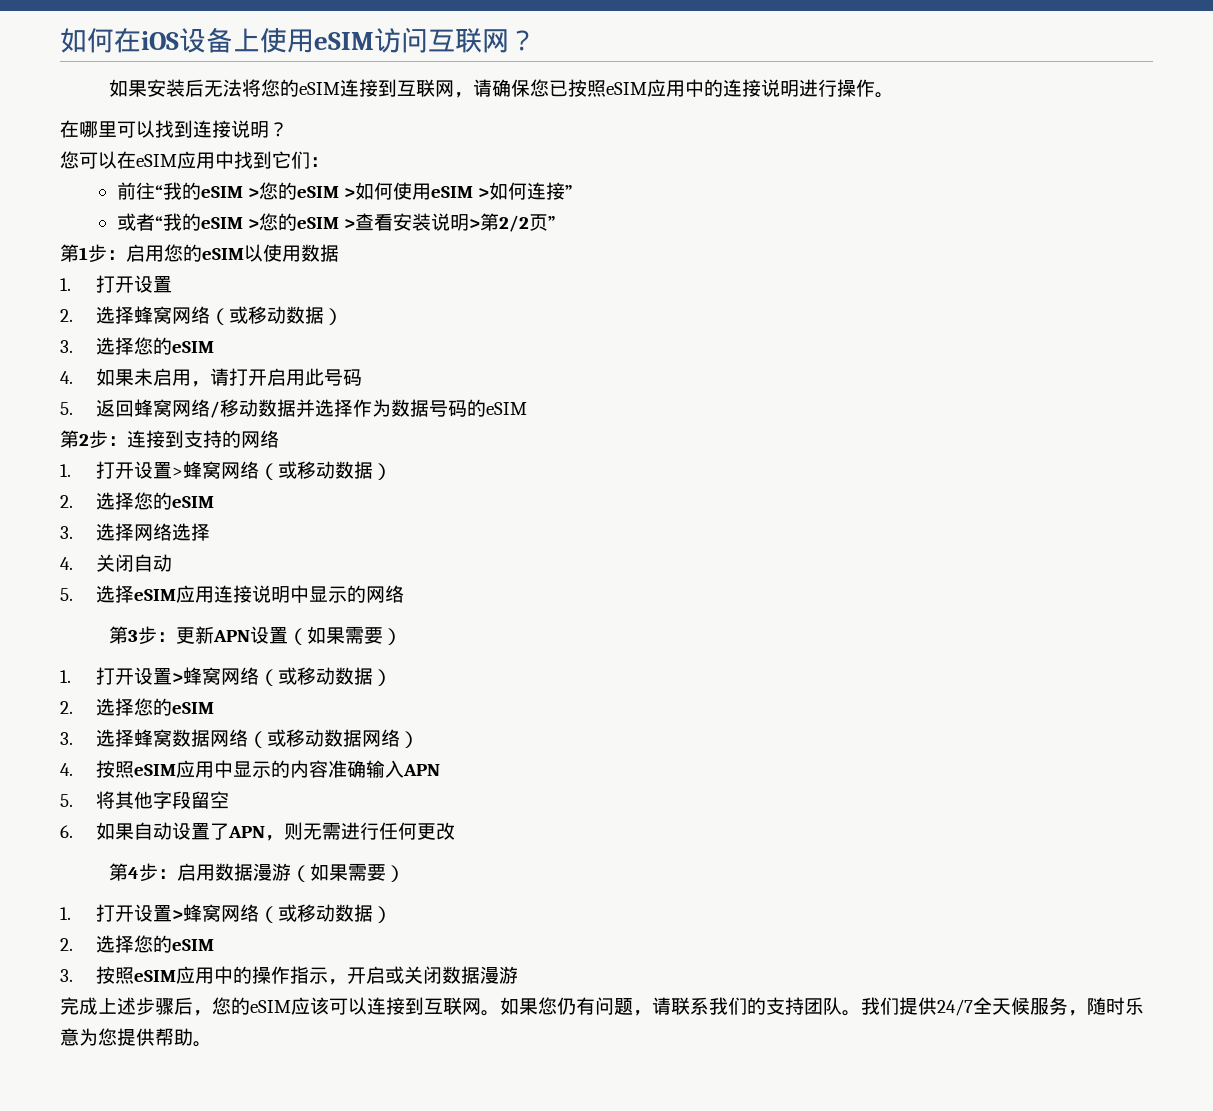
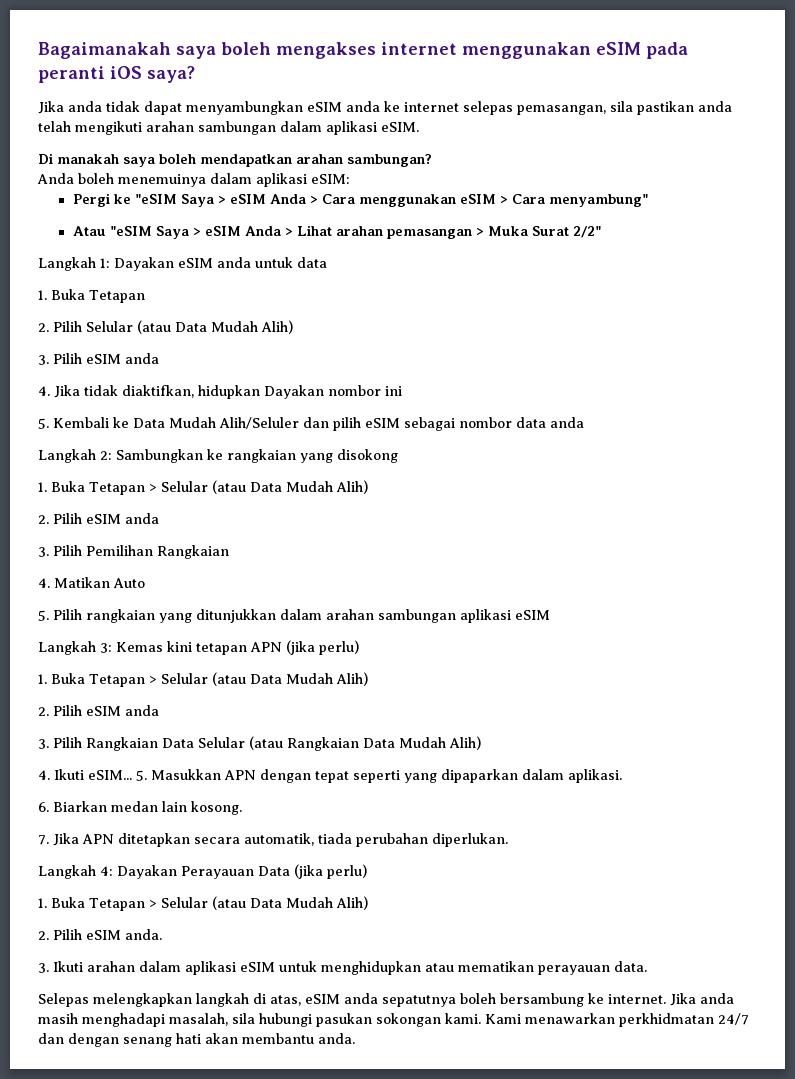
[60,27,536,53] [108,79,894,98] [60,120,288,138] [60,151,329,169] [116,182,573,200] [116,213,556,232] [60,244,339,263] [60,275,172,293] [60,306,343,325] [60,337,214,355] [60,368,362,387] [60,399,527,418] [60,430,279,449] [60,461,392,480] [60,492,214,510] [60,523,210,541] [60,554,172,572] [60,585,404,603] [108,626,402,645] [60,667,392,686] [60,698,214,716] [60,729,419,748] [60,760,440,778] [60,791,229,809] [60,822,455,841] [108,863,405,882] [60,904,392,923] [60,935,214,953] [60,966,518,985] [60,997,1144,1016] [60,1028,212,1047] 如何在iOS设备上使用eSIM访问互联网？ // 如果安装后无法将您的eSIM连接到互联网，请确保您已按照eSIM应用中的连接说明进行操作。 // 在哪里可以找到连接说明？ // 您可以在eSIM应用中找到它们： // 前往“我的eSIM >您的eSIM >如何使用eSIM >如何连接” // 或者“我的eSIM >您的eSIM >查看安装说明>第2/2页” // 第1步：启用您的eSIM以使用数据 // 1.打开设置 // 2.选择蜂窝网络（或移动数据） // 3.选择您的eSIM // 4.如果未启用，请打开启用此号码 // 5.返回蜂窝网络/移动数据并选择作为数据号码的eSIM // 第2步：连接到支持的网络 // 1.打开设置>蜂窝网络（或移动数据） // 2.选择您的eSIM // 3.选择网络选择 // 4.关闭自动 // 5.选择eSIM应用连接说明中显示的网络 // 第3步：更新APN设置（如果需要） // 1.打开设置>蜂窝网络（或移动数据） // 2.选择您的eSIM // 3.选择蜂窝数据网络（或移动数据网络） // 4.按照eSIM应用中显示的内容准确输入APN // 5.将其他字段留空 // 6.如果自动设置了APN，则无需进行任何更改 // 第4步：启用数据漫游（如果需要） // 1.打开设置>蜂窝网络（或移动数据） // 2.选择您的eSIM // 3.按照eSIM应用中的操作指示，开启或关闭数据漫游 // 完成上述步骤后，您的eSIM应该可以连接到互联网。如果您仍有问题，请联系我们的支持团队。我们提供24/7全天候服务，随时乐意为您提供帮助。 -> [38,42,688,59] [38,66,195,83] [38,101,732,115] [38,121,419,135] [38,153,432,167] [37,173,350,187] [72,193,648,207] [72,225,601,239] [38,257,327,271] [38,289,145,303] [38,320,293,334] [38,353,159,365] [38,385,402,399] [38,417,584,431] [38,449,398,463] [38,480,368,495] [38,513,159,524] [38,545,229,559] [38,577,145,588] [38,609,550,623] [38,640,359,655] [38,672,368,687] [38,705,159,716] [38,736,481,751] [38,769,622,783] [38,801,242,815] [38,833,508,847] [38,864,367,879] [38,896,368,911] [38,929,162,940] [38,961,647,975] [38,993,734,1007] [38,1013,749,1027] [38,1033,355,1047] Bagaimanakah saya boleh mengakses internet menggunakan eSIM pada peranti iOS saya? // Jika anda tidak dapat menyambungkan eSIM anda ke internet selepas pemasangan, sila pastikan anda telah mengikuti arahan sambungan dalam aplikasi eSIM. // Di manakah saya boleh mendapatkan arahan sambungan? // Anda boleh menemuinya dalam aplikasi eSIM: // Pergi ke "eSIM Saya > eSIM Anda > Cara menggunakan eSIM > Cara menyambung" // Atau "eSIM Saya > eSIM Anda > Lihat arahan pemasangan > Muka Surat 2/2" // Langkah 1: Dayakan eSIM anda untuk data // 1. Buka Tetapan // 2. Pilih Selular (atau Data Mudah Alih) // 3. Pilih eSIM anda // 4. Jika tidak diaktifkan, hidupkan Dayakan nombor ini // 5. Kembali ke Data Mudah Alih/Seluler dan pilih eSIM sebagai nombor data anda // Langkah 2: Sambungkan ke rangkaian yang disokong // 1. Buka Tetapan > Selular (atau Data Mudah Alih) // 2. Pilih eSIM anda // 3. Pilih Pemilihan Rangkaian // 4. Matikan Auto // 5. Pilih rangkaian yang ditunjukkan dalam arahan sambungan aplikasi eSIM // Langkah 3: Kemas kini tetapan APN (jika perlu) // 1. Buka Tetapan > Selular (atau Data Mudah Alih) // 2. Pilih eSIM anda // 3. Pilih Rangkaian Data Selular (atau Rangkaian Data Mudah Alih) // 4. Ikuti eSIM... 5. Masukkan APN dengan tepat seperti yang dipaparkan dalam aplikasi. // 6. Biarkan medan lain kosong. // 7. Jika APN ditetapkan secara automatik, tiada perubahan diperlukan. // Langkah 4: Dayakan Perayauan Data (jika perlu) // 1. Buka Tetapan > Selular (atau Data Mudah Alih) // 2. Pilih eSIM anda. // 3. Ikuti arahan dalam aplikasi eSIM untuk menghidupkan atau mematikan perayauan data. // Selepas melengkapkan langkah di atas, eSIM anda sepatutnya boleh bersambung ke internet. Jika anda masih menghadapi masalah, sila hubungi pasukan sokongan kami. Kami menawarkan perkhidmatan 24/7 dan dengan senang hati akan membantu anda.

